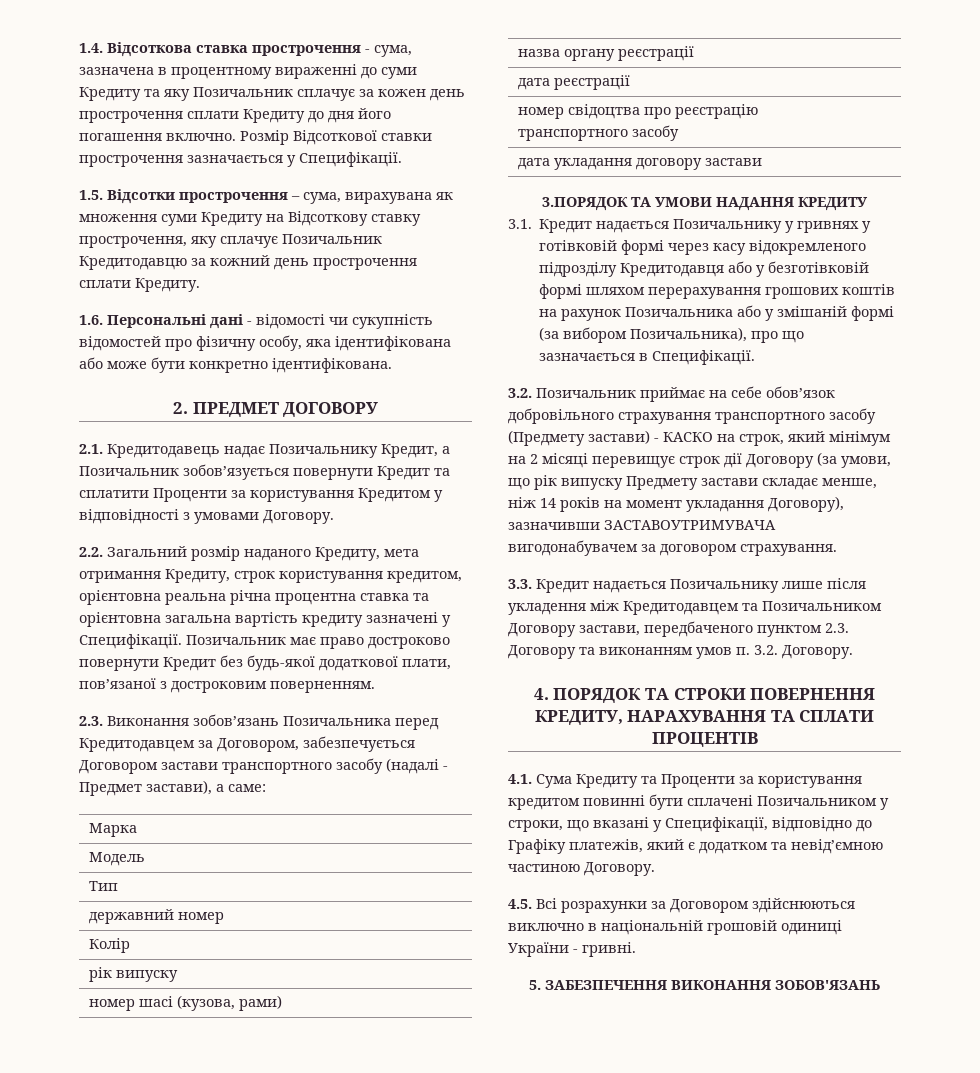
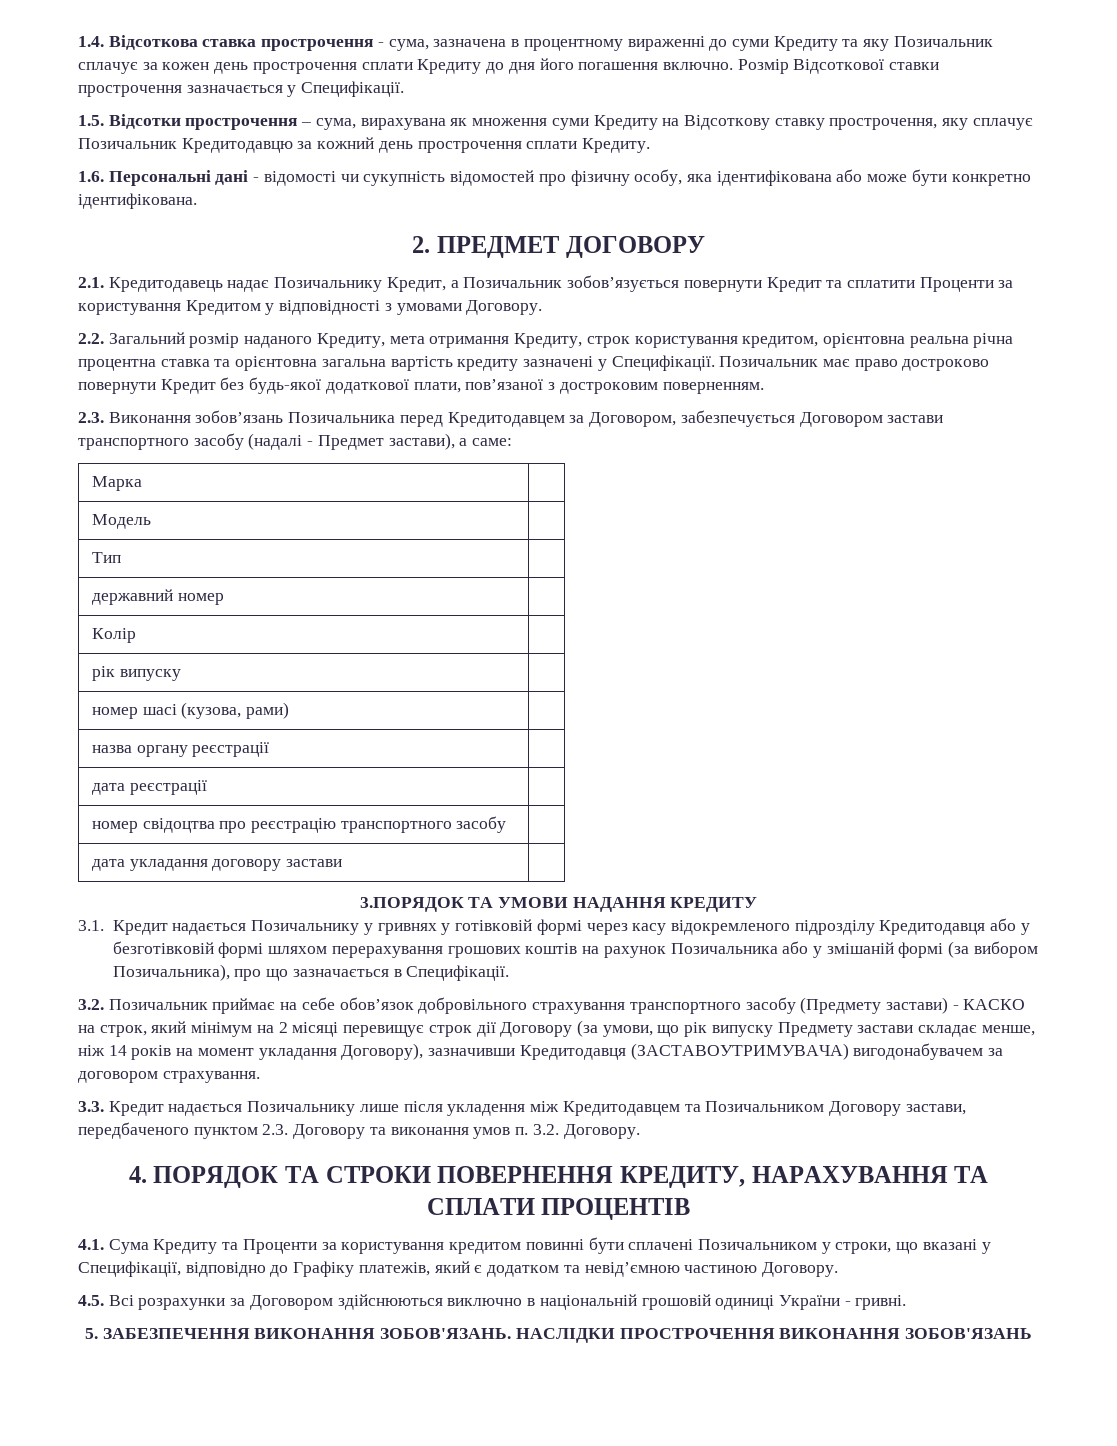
[604,520,776,530] ЗАСТАВОУТРИМУВАЧА -> [519,1043,849,1060] Кредитодавця (ЗАСТАВОУТРИМУВАЧА)
[599,647,693,655] виконанням -> [390,1127,469,1135] виконання
(771, 985) none -> [380,1328,901,1343] ЗОБОВ'ЯЗАНЬ. НАСЛІДКИ ПРОСТРОЧЕННЯ ВИКОНАННЯ

